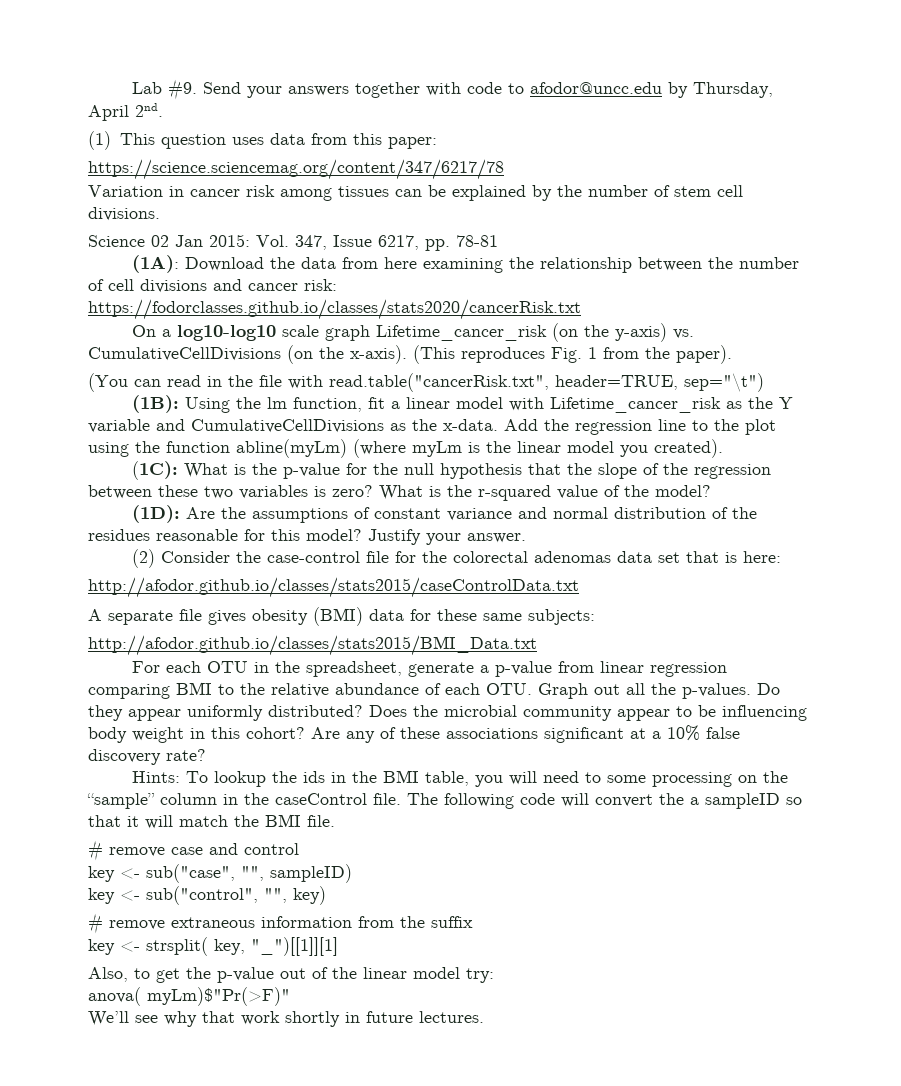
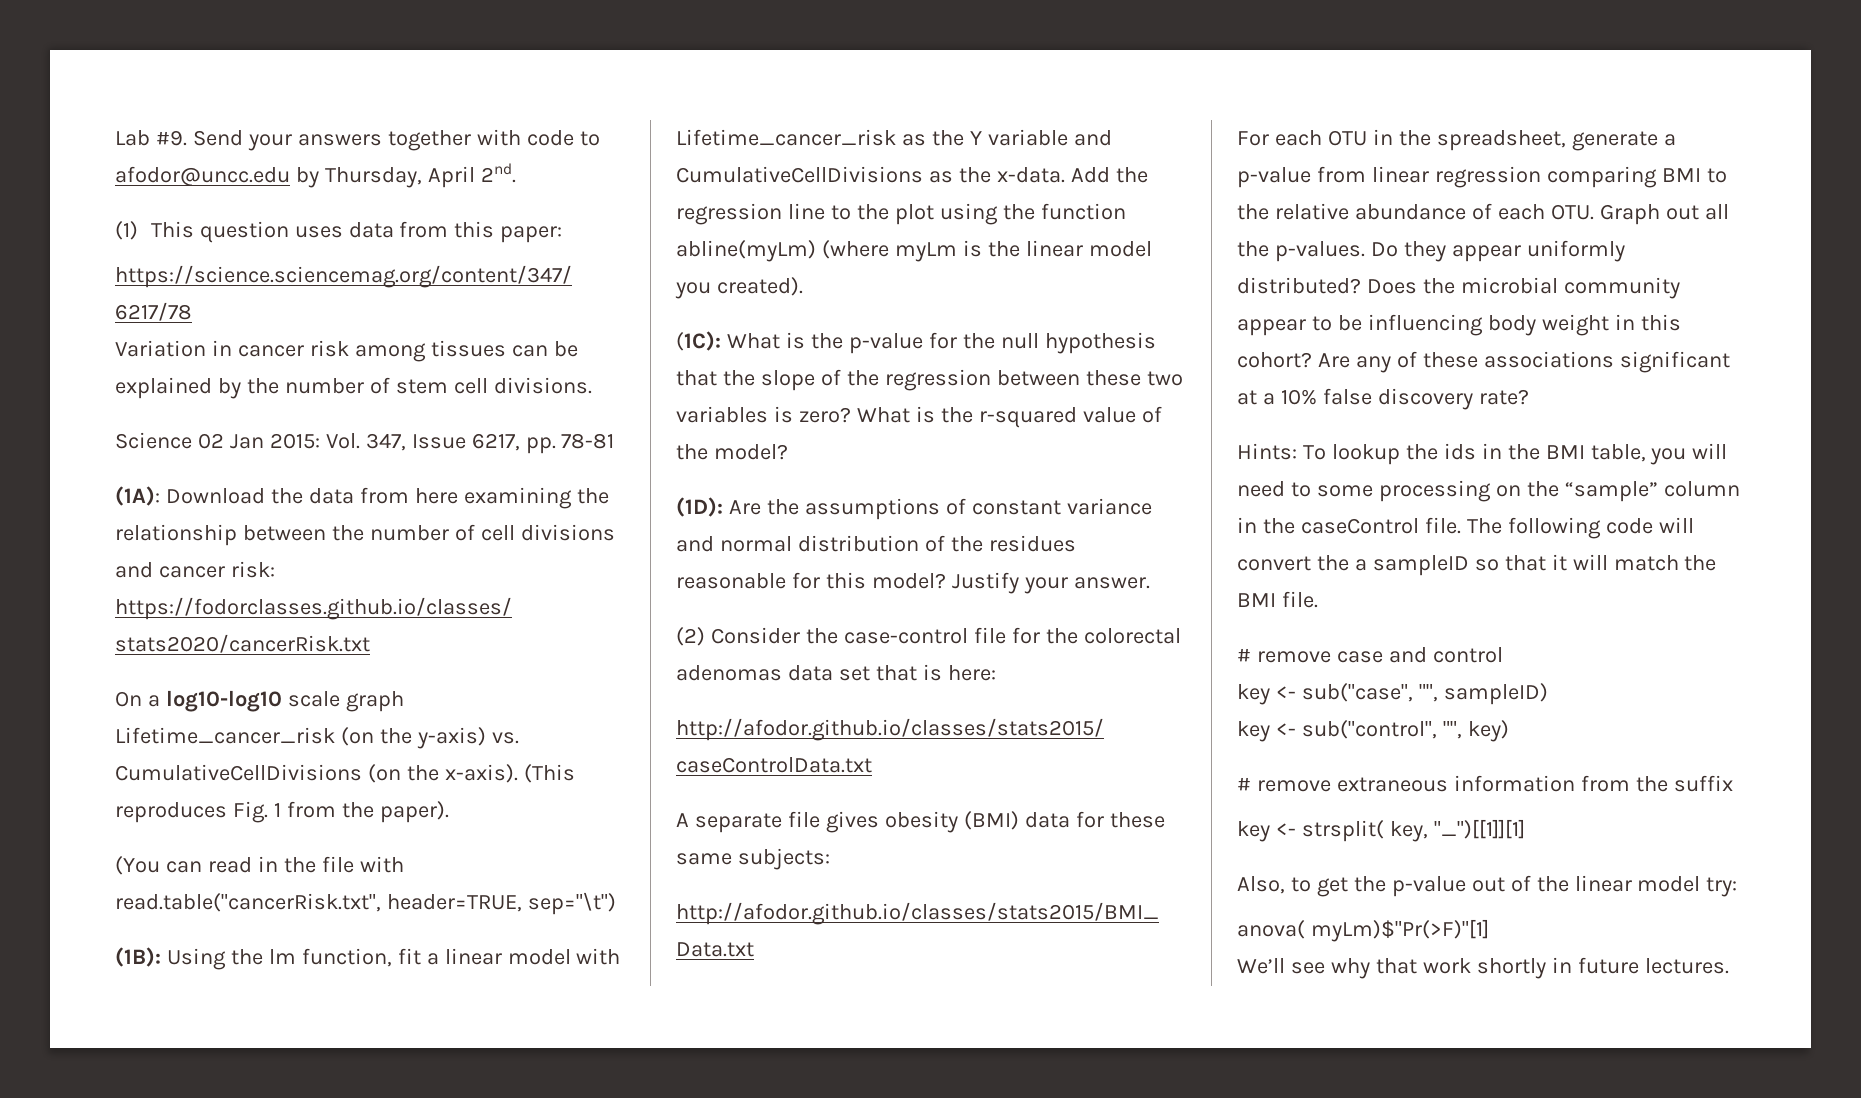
[147,987,290,1006] myLm)$"Pr(>F)" -> [1310,919,1489,942] myLm)$"Pr(>F)"[1]

